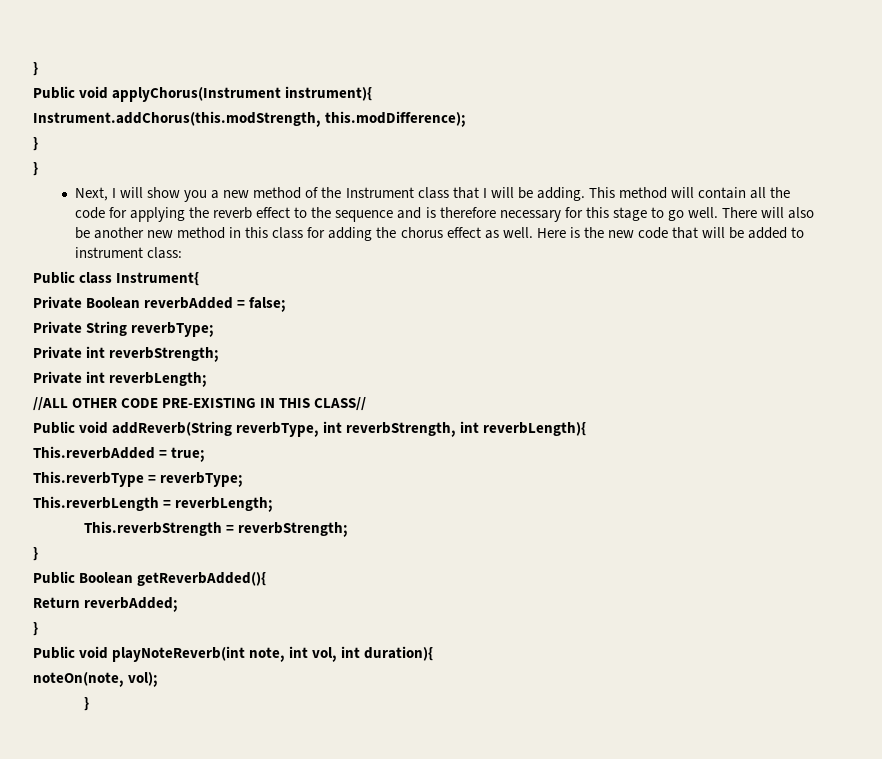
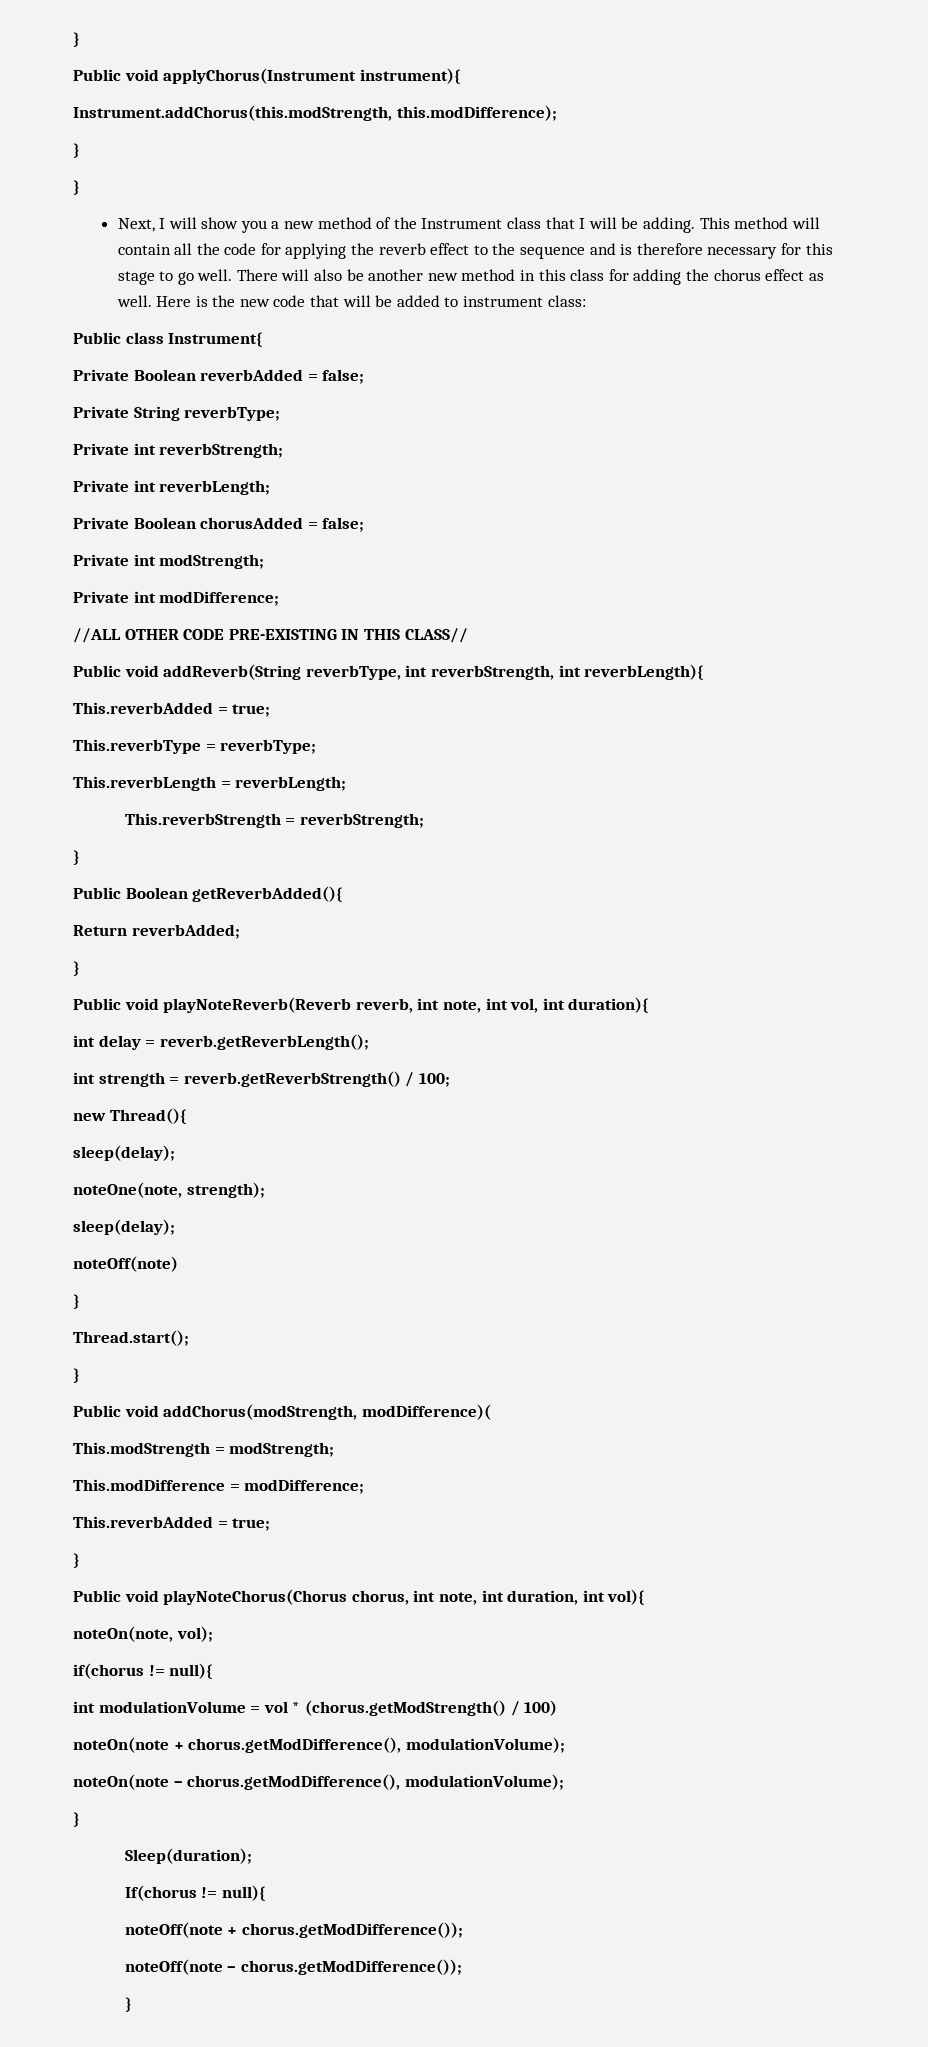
(208, 379) none -> [73,517,365,532] [73,554,265,569] [73,591,280,606] // Private Boolean chorusAdded = false; // Private int modStrength; // Private int modDifference;
[112,646,246,662] playNoteReverb(int -> [163,997,440,1013] playNoteReverb(Reverb reverb, int
[33,672,159,687] noteOn(note, vol); -> [73,1034,369,1050] [73,1071,450,1087] [73,1108,187,1124] [73,1145,175,1161] [73,1182,265,1198] [73,1219,175,1235] [73,1256,178,1272] [73,1294,80,1309] [73,1330,189,1346] [73,1368,80,1383] [73,1404,491,1420] [73,1442,335,1457] [73,1479,365,1494] [73,1516,271,1531] [73,1553,80,1568] [73,1589,646,1605] [73,1626,213,1642] [73,1663,214,1679] [73,1700,558,1716] [73,1737,565,1753] [73,1774,564,1790] [73,1812,80,1827] [124,1848,252,1864] [124,1885,266,1901] [124,1922,463,1938] [124,1959,462,1975] int delay = reverb.getReverbLength(); // int strength = reverb.getReverbStrength() / 100; // new Thread(){ // sleep(delay); // noteOne(note, strength); // sleep(delay); // noteOff(note) // } // Thread.start(); // } // Public void addChorus(modStrength, modDifference)( // This.modStrength = modStrength; // This.modDifference = modDifference; // This.reverbAdded = true; // } // Public void playNoteChorus(Chorus chorus, int note, int duration, int vol){ // noteOn(note, vol); // if(chorus != null){ // int modulationVolume = vol * (chorus.getModStrength() / 100) // noteOn(note + chorus.getModDifference(), modulationVolume); // noteOn(note – chorus.getModDifference(), modulationVolume); // } // Sleep(duration); // If(chorus != null){ // noteOff(note + chorus.getModDifference()); // noteOff(note – chorus.getModDifference());

